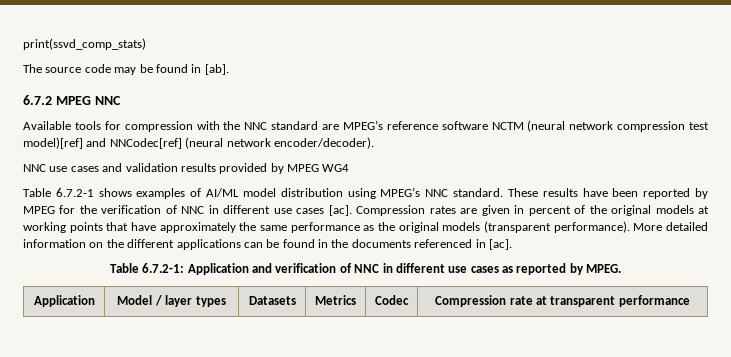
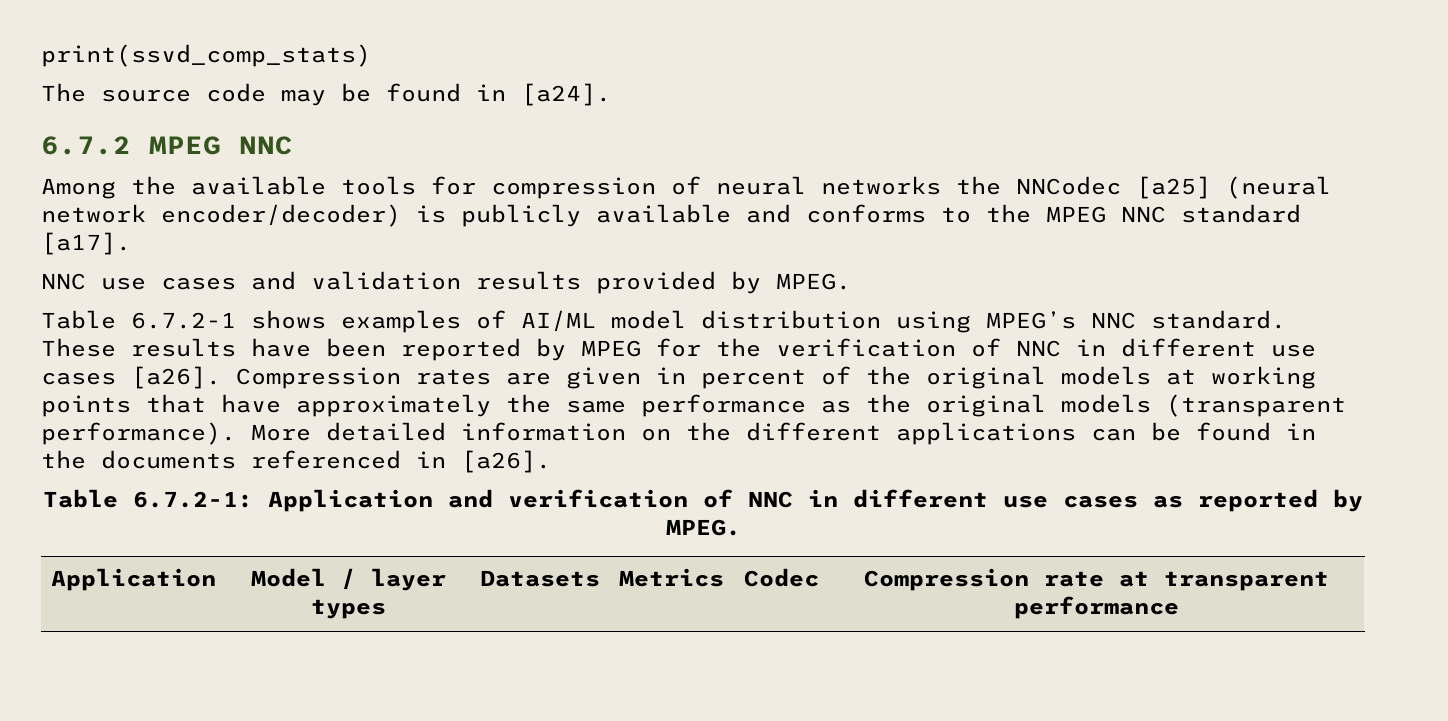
[204,64,229,75] [ab]. -> [521,83,611,106] [a24].
[23,120,709,132] [23,137,374,149] Available tools for compression with the NNC standard are MPEG’s reference software NCTM (neural network compression test model)[ref] and NNCodec[ref] (neural network encoder/decoder). -> [41,176,1331,199] [41,204,1301,227] [41,232,131,255] Among the available tools for compression of neural networks the NNCodec [a25] (neural network encoder/decoder) is publicly available and conforms to the MPEG NNC standard [a17].
[287,164,350,172] MPEG WG4 -> [776,273,851,290] MPEG.
[328,205,352,216] [ac]. -> [131,366,221,389] [a26].
[488,239,512,250] [ac]. -> [461,450,551,473] [a26].

